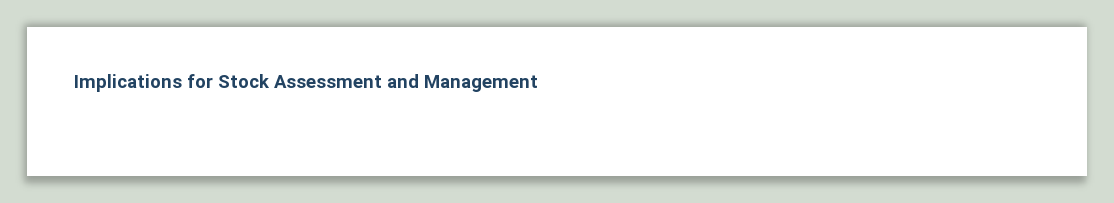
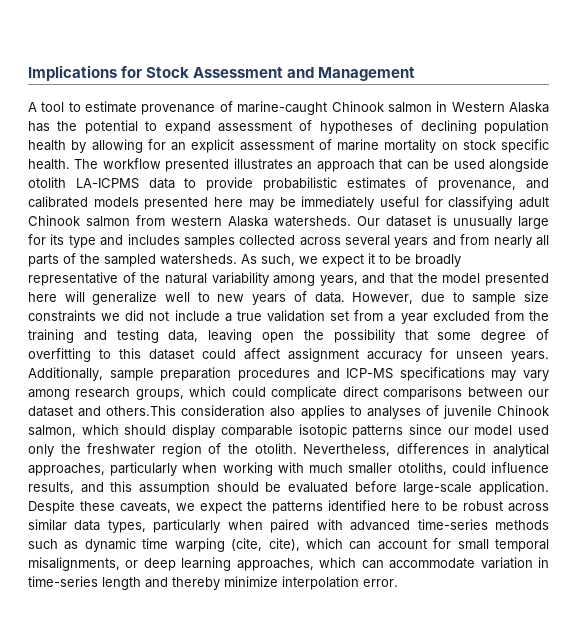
(538, 83) none -> [28,101,549,115] [28,120,549,134] [28,139,549,153] [28,158,549,172] [28,177,549,191] [28,196,549,210] [28,215,549,229] [28,234,549,248] [28,253,461,267] [28,272,549,286] [28,291,549,305] [28,310,550,324] [28,329,549,343] [28,348,549,362] [28,367,549,381] [28,386,550,400] [28,405,550,419] [28,424,549,438] [28,443,550,457] [28,462,549,476] [28,481,549,495] [28,500,549,514] [28,519,549,533] [28,538,550,552] [28,557,550,571] [28,576,398,590] // A tool to estimate provenance of marine-caught Chinook salmon in Western Alaska has the potential to expand assessment of hypotheses of declining population health by allowing for an explicit assessment of marine mortality on stock specific health. The workflow presented illustrates an approach that can be used alongside otolith LA-ICPMS data to provide probabilistic estimates of provenance, and calibrated models presented here may be immediately useful for classifying adult Chinook salmon from western Alaska watersheds. Our dataset is unusually large for its type and includes samples collected across several years and from nearly all parts of the sampled watersheds. As such, we expect it to be broadly representative of the natural variability among years, and that the model presented here will generalize well to new years of data. However, due to sample size constraints we did not include a true validation set from a year excluded from the training and testing data, leaving open the possibility that some degree of overfitting to this dataset could affect assignment accuracy for unseen years. Additionally, sample preparation procedures and ICP-MS specifications may vary among research groups, which could complicate direct comparisons between our dataset and others.This consideration also applies to analyses of juvenile Chinook salmon, which should display comparable isotopic patterns since our model used only the freshwater region of the otolith. Nevertheless, differences in analytical approaches, particularly when working with much smaller otoliths, could influence results, and this assumption should be evaluated before large-scale application. Despite these caveats, we expect the patterns identified here to be robust across similar data types, particularly when paired with advanced time-series methods such as dynamic time warping (cite, cite), which can account for small temporal misalignments, or deep learning approaches, which can accommodate variation in time-series length and thereby minimize interpolation error.

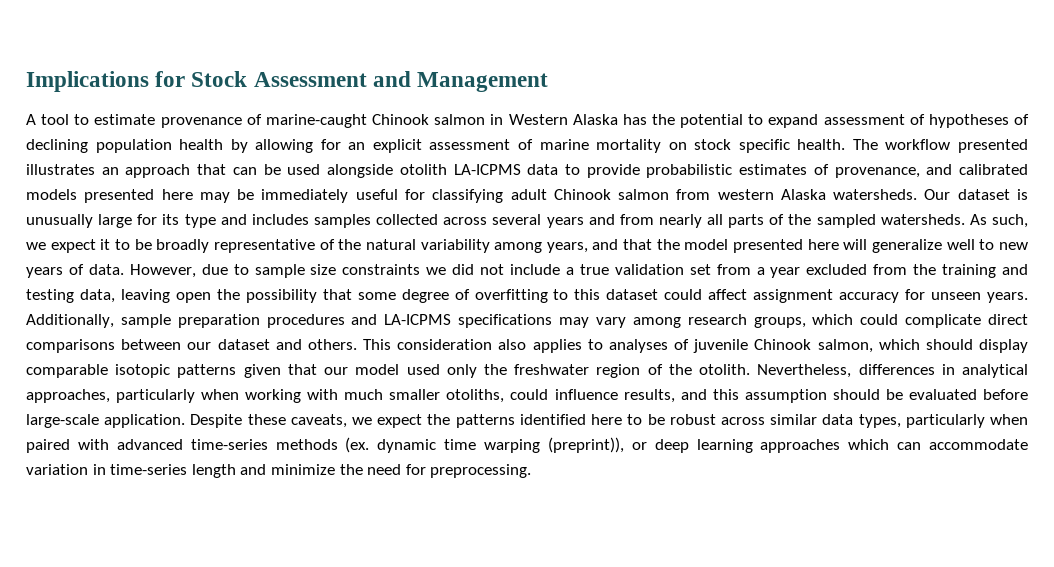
[346,368,394,379] ICP-MS -> [384,314,452,325] LA-ICPMS
[106,405,177,416] others.This -> [307,339,391,350] others. This
[408,424,442,435] since -> [243,364,317,378] given that
[28,539,79,550] such as -> [345,437,370,453] (ex.
[231,538,550,552] [28,557,120,571] (cite, cite), which can account for small temporal misalignments, -> [547,437,624,453] (preprint)),
[236,558,314,571] approaches, -> [760,439,841,453] approaches
[172,576,398,590] thereby minimize interpolation error. -> [270,464,532,478] minimize the need for preprocessing.

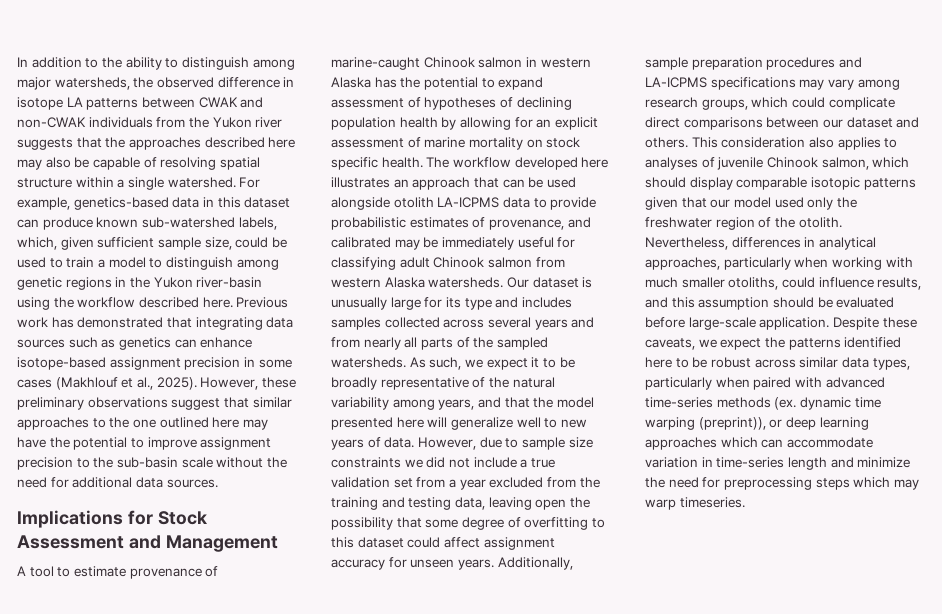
(26, 81) none -> [17,57,295,70] [17,77,295,90] [17,97,264,110] [17,117,283,128] [17,137,296,150] [17,157,260,170] [17,177,261,190] [17,197,291,210] [17,217,277,230] [17,237,287,250] [17,257,279,270] [17,277,263,290] [17,297,289,310] [17,317,294,330] [17,337,253,350] [17,357,292,370] [17,377,296,390] [17,397,292,410] [17,417,268,430] [17,437,272,450] [17,457,287,470] [17,477,218,488] In addition to the ability to distinguish among major watersheds, the observed difference in isotope LA patterns between CWAK and non-CWAK individuals from the Yukon river suggests that the approaches described here may also be capable of resolving spatial structure within a single watershed. For example, genetics-based data in this dataset can produce known sub-watershed labels, which, given sufficient sample size, could be used to train a model to distinguish among genetic regions in the Yukon river-basin using the workflow described here. Previous work has demonstrated that integrating data sources such as genetics can enhance isotope-based assignment precision in some cases (Makhlouf et al., 2025). However, these preliminary observations suggest that similar approaches to the one outlined here may have the potential to improve assignment precision to the sub-basin scale without the need for additional data sources. //
[508,114,568,125] Western -> [540,58,591,68] western
[957,139,1028,153] presented -> [514,157,609,170] developed here
[26,189,193,203] models presented here -> (391, 242) none
[430,464,532,478] preprocessing. -> [723,477,919,490] [645,497,745,510] preprocessing steps which may warp timeseries.

